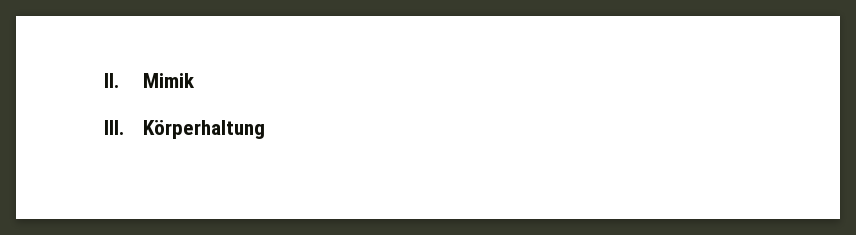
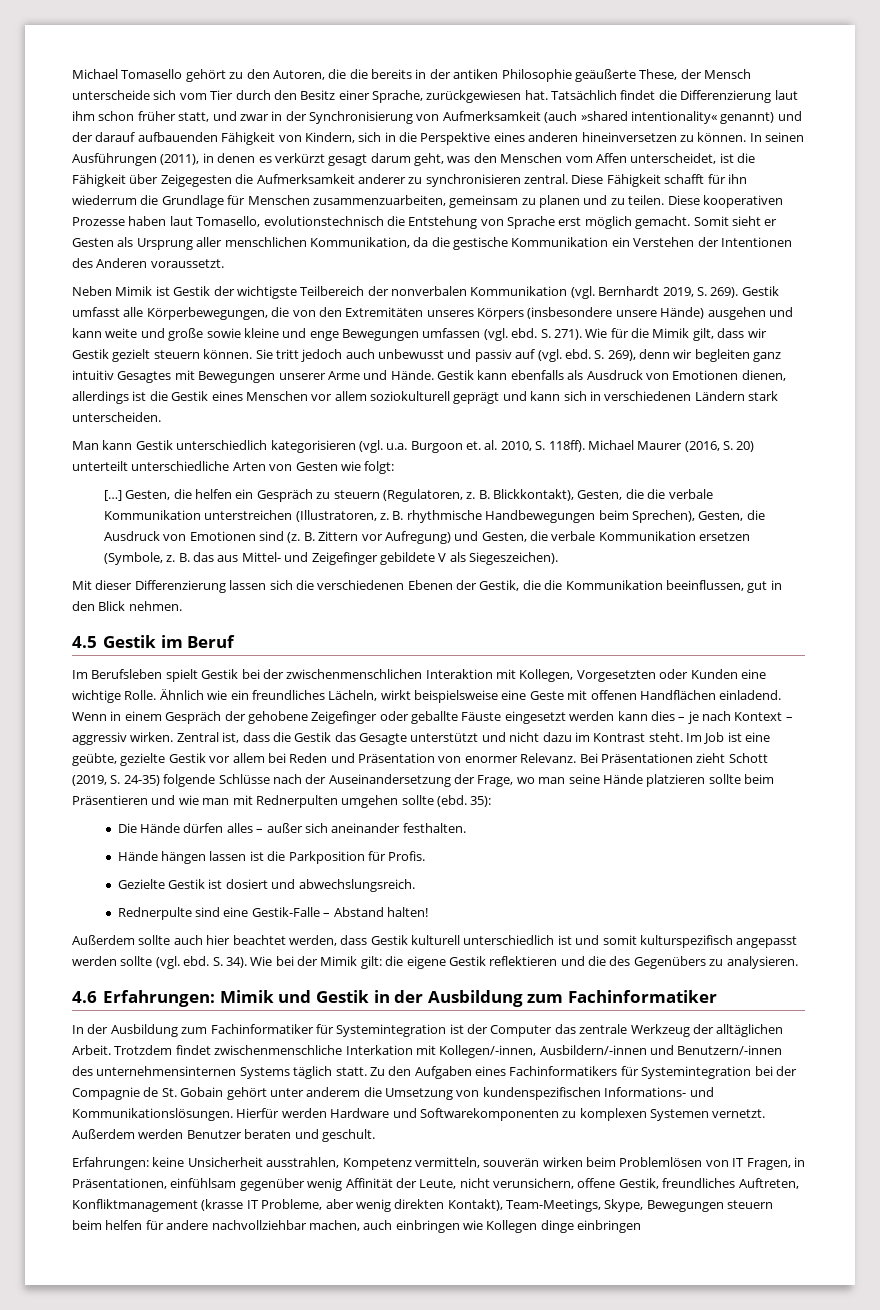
[104,73,195,88] [104,120,265,139] II. Mimik // III. Körperhaltung -> [72,69,751,82] [72,90,798,103] [72,111,802,124] [72,132,804,145] [72,153,755,166] [72,174,747,187] [72,195,783,208] [72,216,778,229] [72,237,792,250] [72,258,224,268] [72,286,779,299] [72,307,793,320] [72,328,767,341] [72,349,782,362] [72,370,786,383] [72,391,778,404] [72,412,161,422] [72,440,755,453] [72,461,395,474] [103,489,713,502] [103,510,765,523] [103,531,751,544] [103,552,559,565] [72,580,782,593] [72,601,182,611] [72,635,236,648] [72,669,766,682] [72,689,782,703] [72,711,793,724] [72,732,771,745] [72,753,768,766] [72,774,774,787] [72,795,492,808] [117,823,466,833] [117,851,426,864] [117,879,415,892] [117,907,428,920] [72,935,798,948] [72,956,798,969] [72,990,717,1007] [72,1024,784,1037] [72,1045,783,1058] [72,1066,797,1079] [72,1087,714,1100] [72,1108,766,1121] [72,1129,375,1142] [72,1157,805,1170] [72,1178,799,1191] [72,1199,774,1212] [72,1220,642,1233] Michael Tomasello gehört zu den Autoren, die die bereits in der antiken Philosophie geäußerte These, der Mensch unterscheide sich vom Tier durch den Besitz einer Sprache, zurückgewiesen hat. Tatsächlich findet die Differenzierung laut ihm schon früher statt, und zwar in der Synchronisierung von Aufmerksamkeit (auch »shared intentionality« genannt) und der darauf aufbauenden Fähigkeit von Kindern, sich in die Perspektive eines anderen hineinversetzen zu können. In seinen Ausführungen (2011), in denen es verkürzt gesagt darum geht, was den Menschen vom Affen unterscheidet, ist die Fähigkeit über Zeigegesten die Aufmerksamkeit anderer zu synchronisieren zentral. Diese Fähigkeit schafft für ihn wiederrum die Grundlage für Menschen zusammenzuarbeiten, gemeinsam zu planen und zu teilen. Diese kooperativen Prozesse haben laut Tomasello, evolutionstechnisch die Entstehung von Sprache erst möglich gemacht. Somit sieht er Gesten als Ursprung aller menschlichen Kommunikation, da die gestische Kommunikation ein Verstehen der Intentionen des Anderen voraussetzt. // Neben Mimik ist Gestik der wichtigste Teilbereich der nonverbalen Kommunikation (vgl. Bernhardt 2019, S. 269). Gestik umfasst alle Körperbewegungen, die von den Extremitäten unseres Körpers (insbesondere unsere Hände) ausgehen und kann weite und große sowie kleine und enge Bewegungen umfassen (vgl. ebd. S. 271). Wie für die Mimik gilt, dass wir Gestik gezielt steuern können. Sie tritt jedoch auch unbewusst und passiv auf (vgl. ebd. S. 269), denn wir begleiten ganz intuitiv Gesagtes mit Bewegungen unserer Arme und Hände. Gestik kann ebenfalls als Ausdruck von Emotionen dienen, allerdings ist die Gestik eines Menschen vor allem soziokulturell geprägt und kann sich in verschiedenen Ländern stark unterscheiden. // Man kann Gestik unterschiedlich kategorisieren (vgl. u.a. Burgoon et. al. 2010, S. 118ff). Michael Maurer (2016, S. 20) unterteilt unterschiedliche Arten von Gesten wie folgt: // […] Gesten, die helfen ein Gespräch zu steuern (Regulatoren, z. B. Blickkontakt), Gesten, die die verbale Kommunikation unterstreichen (Illustratoren, z. B. rhythmische Handbewegungen beim Sprechen), Gesten, die Ausdruck von Emotionen sind (z. B. Zittern vor Aufregung) und Gesten, die verbale Kommunikation ersetzen (Symbole, z. B. das aus Mittel- und Zeigefinger gebildete V als Siegeszeichen). // Mit dieser Differenzierung lassen sich die verschiedenen Ebenen der Gestik, die die Kommunikation beeinflussen, gut in den Blick nehmen. // 4.5 Gestik im Beruf // Im Berufsleben spielt Gestik bei der zwischenmenschlichen Interaktion mit Kollegen, Vorgesetzten oder Kunden eine wichtige Rolle. Ähnlich wie ein freundliches Lächeln, wirkt beispielsweise eine Geste mit offenen Handflächen einladend. Wenn in einem Gespräch der gehobene Zeigefinger oder geballte Fäuste eingesetzt werden kann dies – je nach Kontext – aggressiv wirken. Zentral ist, dass die Gestik das Gesagte unterstützt und nicht dazu im Kontrast steht. Im Job ist eine geübte, gezielte Gestik vor allem bei Reden und Präsentation von enormer Relevanz. Bei Präsentationen zieht Schott (2019, S. 24-35) folgende Schlüsse nach der Auseinandersetzung der Frage, wo man seine Hände platzieren sollte beim Präsentieren und wie man mit Rednerpulten umgehen sollte (ebd. 35): // Die Hände dürfen alles – außer sich aneinander festhalten. // Hände hängen lassen ist die Parkposition für Profis. // Gezielte Gestik ist dosiert und abwechslungsreich. // Rednerpulte sind eine Gestik-Falle – Abstand halten! // Außerdem sollte auch hier beachtet werden, dass Gestik kulturell unterschiedlich ist und somit kulturspezifisch angepasst werden sollte (vgl. ebd. S. 34). Wie bei der Mimik gilt: die eigene Gestik reflektieren und die des Gegenübers zu analysieren. // 4.6 Erfahrungen: Mimik und Gestik in der Ausbildung zum Fachinformatiker // In der Ausbildung zum Fachinformatiker für Systemintegration ist der Computer das zentrale Werkzeug der alltäglichen Arbeit. Trotzdem findet zwischenmenschliche Interkation mit Kollegen/-innen, Ausbildern/-innen und Benutzern/-innen des unternehmensinternen Systems täglich statt. Zu den Aufgaben eines Fachinformatikers für Systemintegration bei der Compagnie de St. Gobain gehört unter anderem die Umsetzung von kundenspezifischen Informations- und Kommunikationslösungen. Hierfür werden Hardware und Softwarekomponenten zu komplexen Systemen vernetzt. Außerdem werden Benutzer beraten und geschult. // Erfahrungen: keine Unsicherheit ausstrahlen, Kompetenz vermitteln, souverän wirken beim Problemlösen von IT Fragen, in Präsentationen, einfühlsam gegenüber wenig Affinität der Leute, nicht verunsichern, offene Gestik, freundliches Auftreten, Konfliktmanagement (krasse IT Probleme, aber wenig direkten Kontakt), Team-Meetings, Skype, Bewegungen steuern beim helfen für andere nachvollziehbar machen, auch einbringen wie Kollegen dinge einbringen

